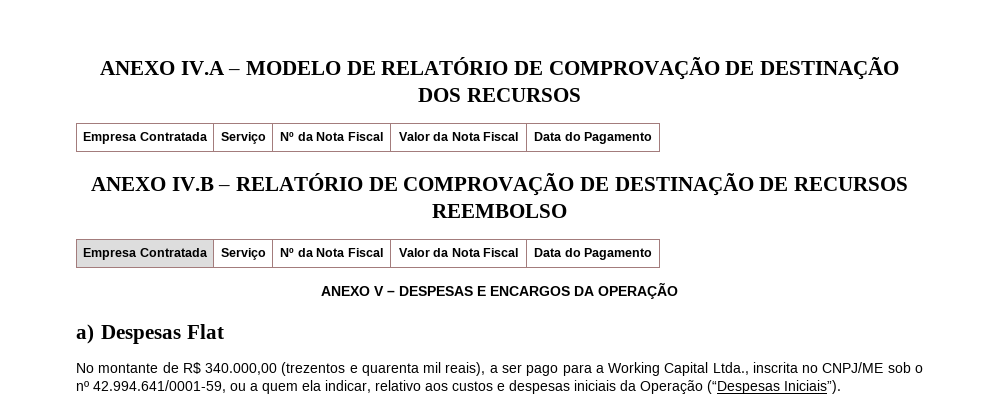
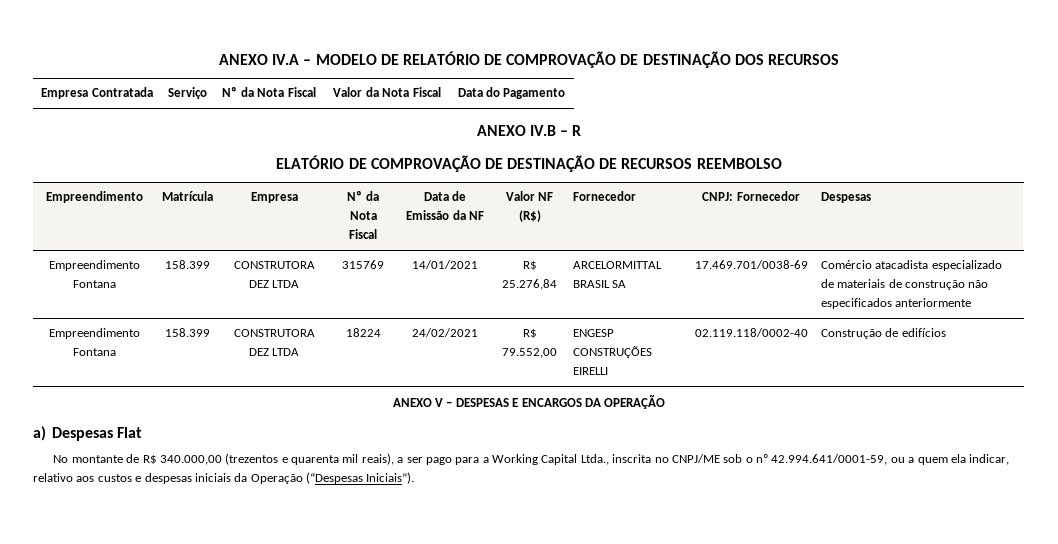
[235,173,363,191] RELATÓRIO -> [572,125,582,136] [276,155,345,169] R // ELATÓRIO
[83,248,208,260] [220,248,266,260] [280,248,383,257] [398,248,519,257] [534,248,652,260] Empresa Contratada | Serviço | Nº da Nota Fiscal | Valor da Nota Fiscal | Data do Pagamento -> [45,191,143,203] [161,191,213,201] [250,192,298,203] [347,191,379,201] [349,211,377,220] [349,229,377,239] [423,191,467,201] [406,210,484,220] [505,191,554,201] [518,210,541,222] [572,191,636,201] [702,191,800,201] [820,192,871,203] [48,260,140,271] [72,280,116,288] [164,260,210,269] [233,261,315,269] [248,280,300,288] [342,260,384,269] [412,260,479,269] [522,261,537,270] [502,279,557,290] [572,261,662,269] [572,280,627,288] [694,260,808,269] [820,260,1002,271] [820,279,989,290] [820,298,972,309] [48,328,140,339] [72,348,116,356] [164,328,210,337] [233,329,315,337] [248,348,300,356] [345,328,381,337] [412,328,479,337] [522,329,537,338] [502,348,557,358] [572,329,614,337] [572,346,652,358] [572,367,608,375] [694,328,808,337] [820,328,946,339] Empreendimento | Matrícula | Empresa | Nº da Nota Fiscal | Data de Emissão da NF | Valor NF (R$) | Fornecedor | CNPJ: Fornecedor | Despesas // Empreendimento Fontana | 158.399 | CONSTRUTORA DEZ LTDA | 315769 | 14/01/2021 | R$ 25.276,84 | ARCELORMITTAL BRASIL SA | 17.469.701/0038-69 | Comércio atacadista especializado de materiais de construção não especificados anteriormente // Empreendimento Fontana | 158.399 | CONSTRUTORA DEZ LTDA | 18224 | 24/02/2021 | R$ 79.552,00 | ENGESP CONSTRUÇÕES EIRELLI | 02.119.118/0002-40 | Construção de edifícios

